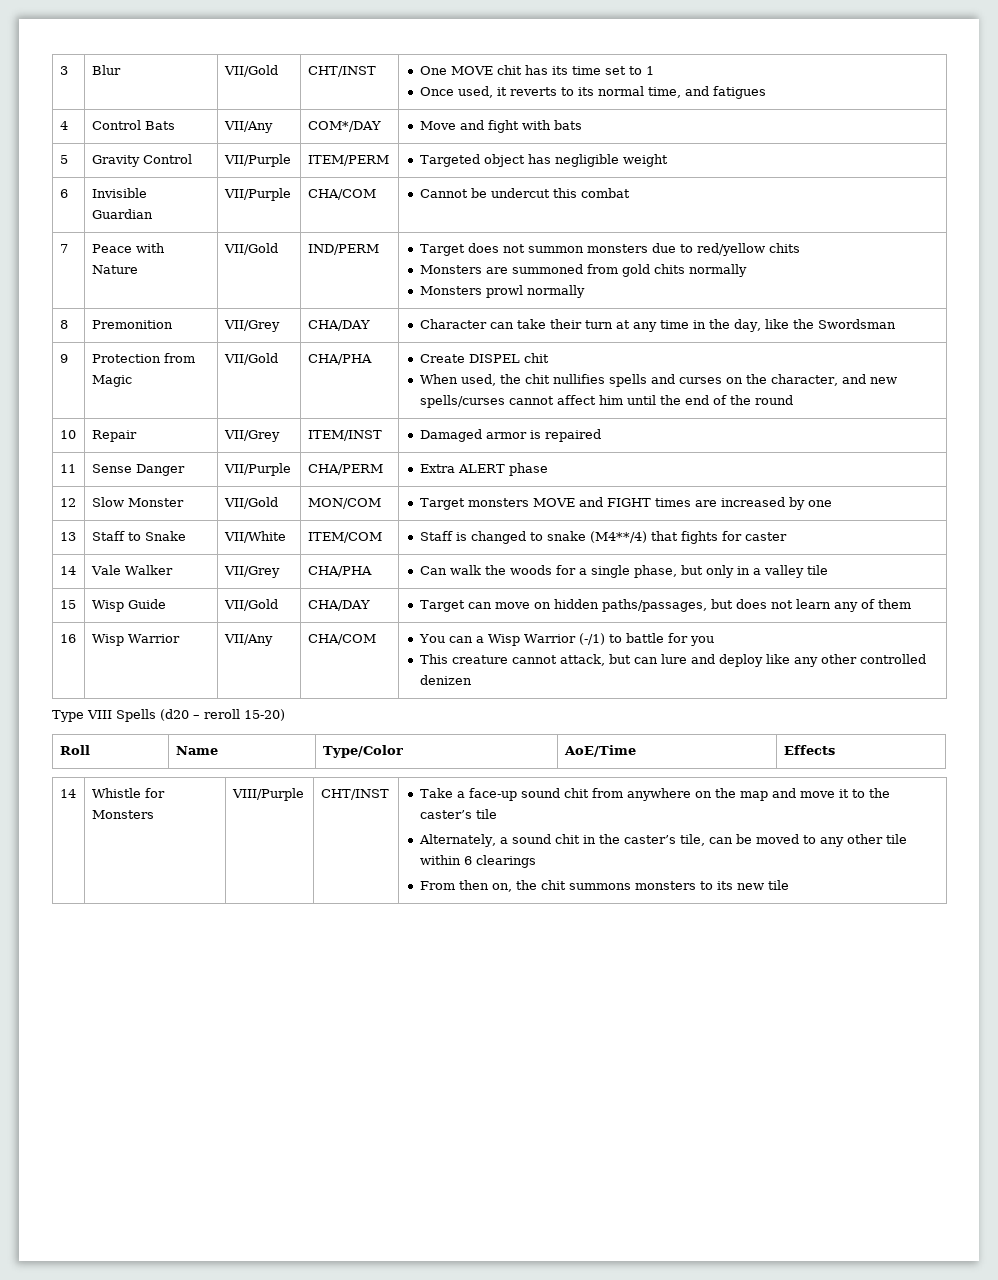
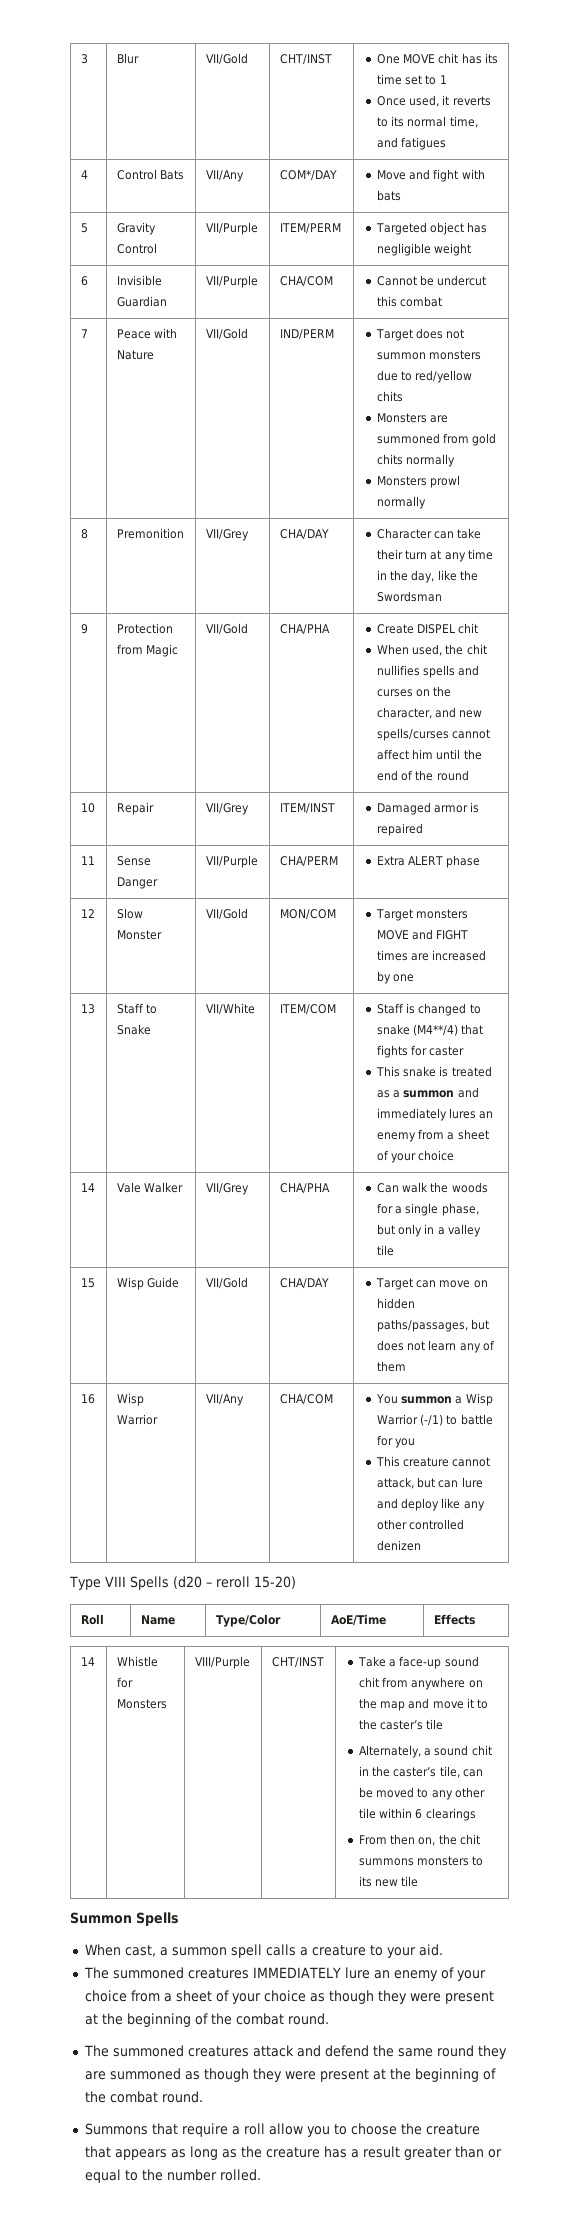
(787, 536) none -> [375,1066,492,1077] [376,1087,479,1098] [376,1108,494,1121] [376,1129,489,1142] [376,1150,455,1163] // This snake is treated as a summon and immediately lures an enemy from a sheet of your choice
[448,636,473,643] can -> [401,1396,453,1404] summon
(789, 885) none -> [70,1912,179,1926] [84,1944,443,1958] [83,1967,486,1981] [84,1990,494,2004] [84,2013,329,2027] [83,2045,507,2059] [84,2068,496,2082] [84,2091,203,2103] [84,2123,480,2137] [84,2146,502,2160] [84,2169,261,2183] // Summon Spells // When cast, a summon spell calls a creature to your aid. // The summoned creatures IMMEDIATELY lure an enemy of your choice from a sheet of your choice as though they were present at the beginning of the combat round. // The summoned creatures attack and defend the same round they are summoned as though they were present at the beginning of the combat round. // Summons that require a roll allow you to choose the creature that appears as long as the creature has a result greater than or equal to the number rolled.

